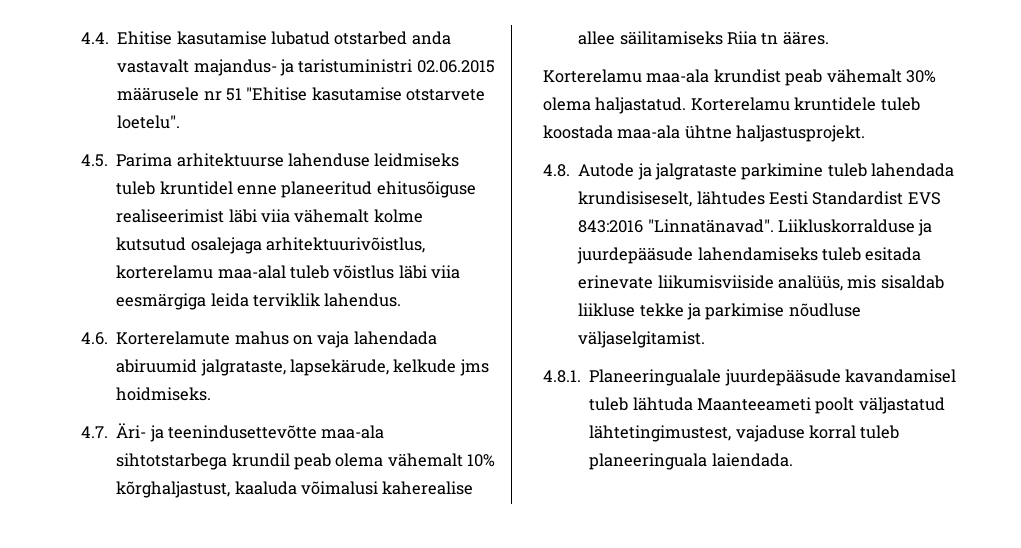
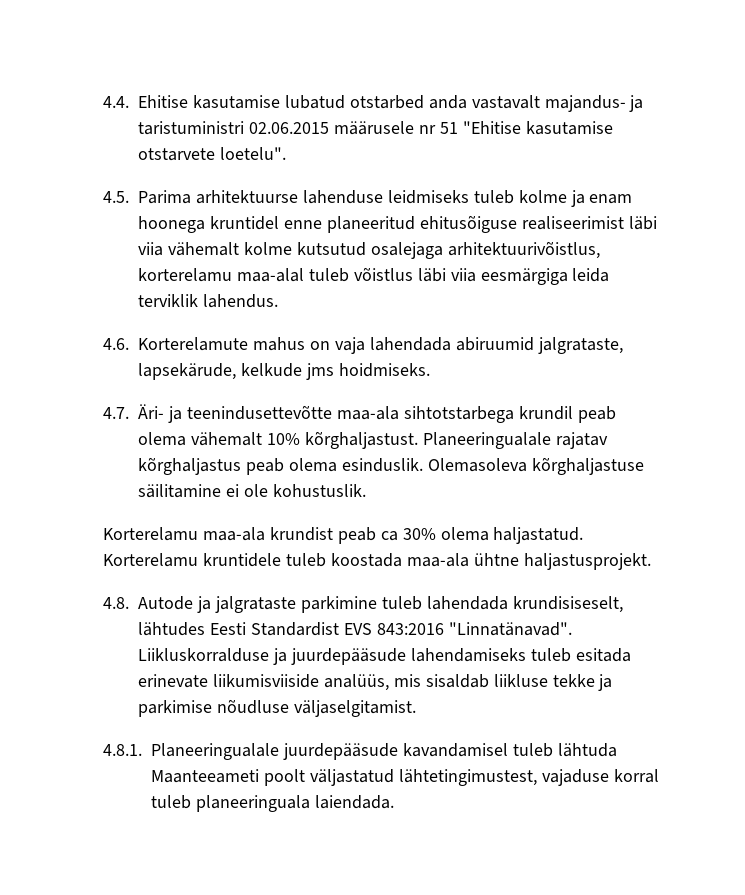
(156, 188) none -> [518,190,633,207] [138,216,206,233] kolme ja enam hoonega
[116,481,474,498] [578,31,829,45] kõrghaljastust, kaaluda võimalusi kaherealise allee säilitamiseks Riia tn ääres. -> [304,431,608,449] [138,457,644,475] [138,484,366,498] kõrghaljastust. Planeeringualale rajatav kõrghaljastus peab olema esinduslik. Olemasoleva kõrghaljastuse säilitamine ei ole kohustuslik.
[826,69,902,83] vähemalt -> [380,531,398,541] ca

